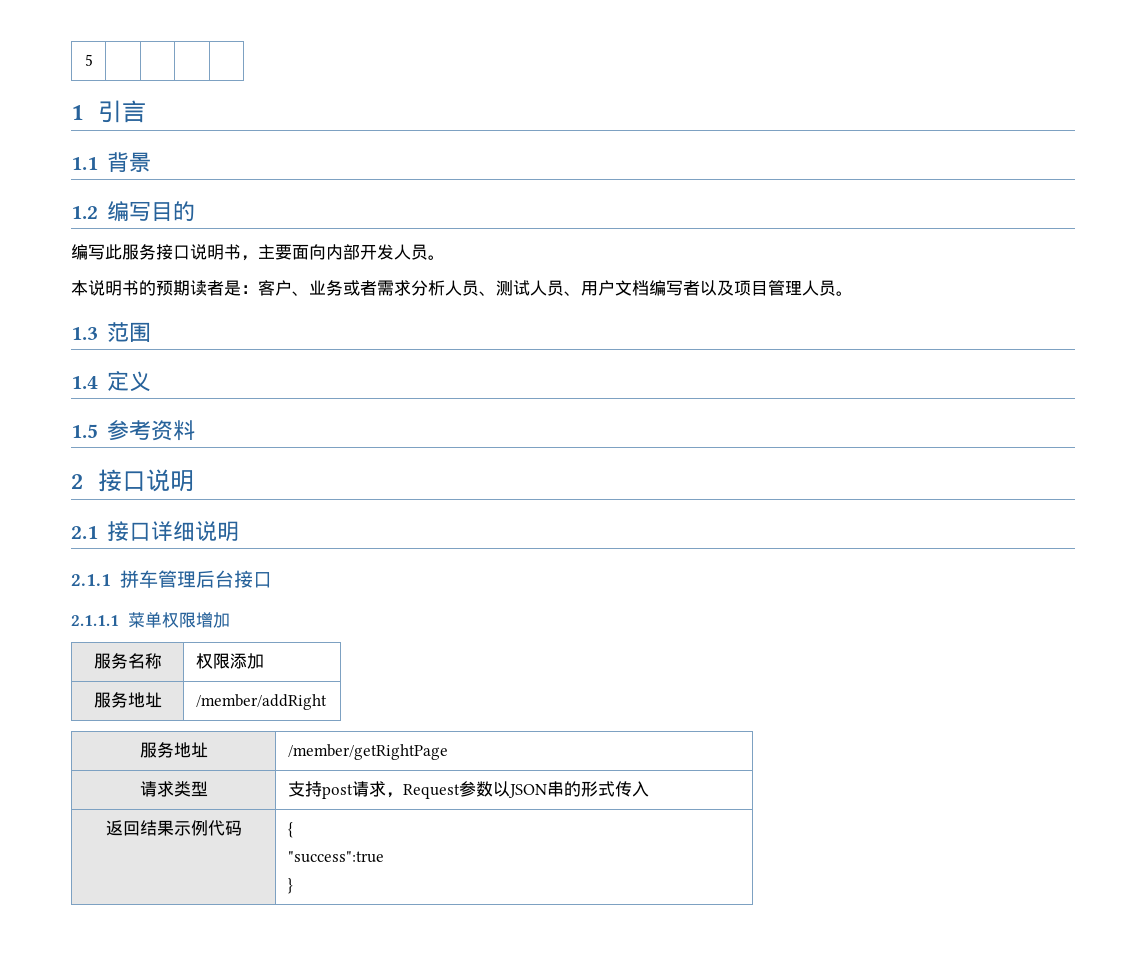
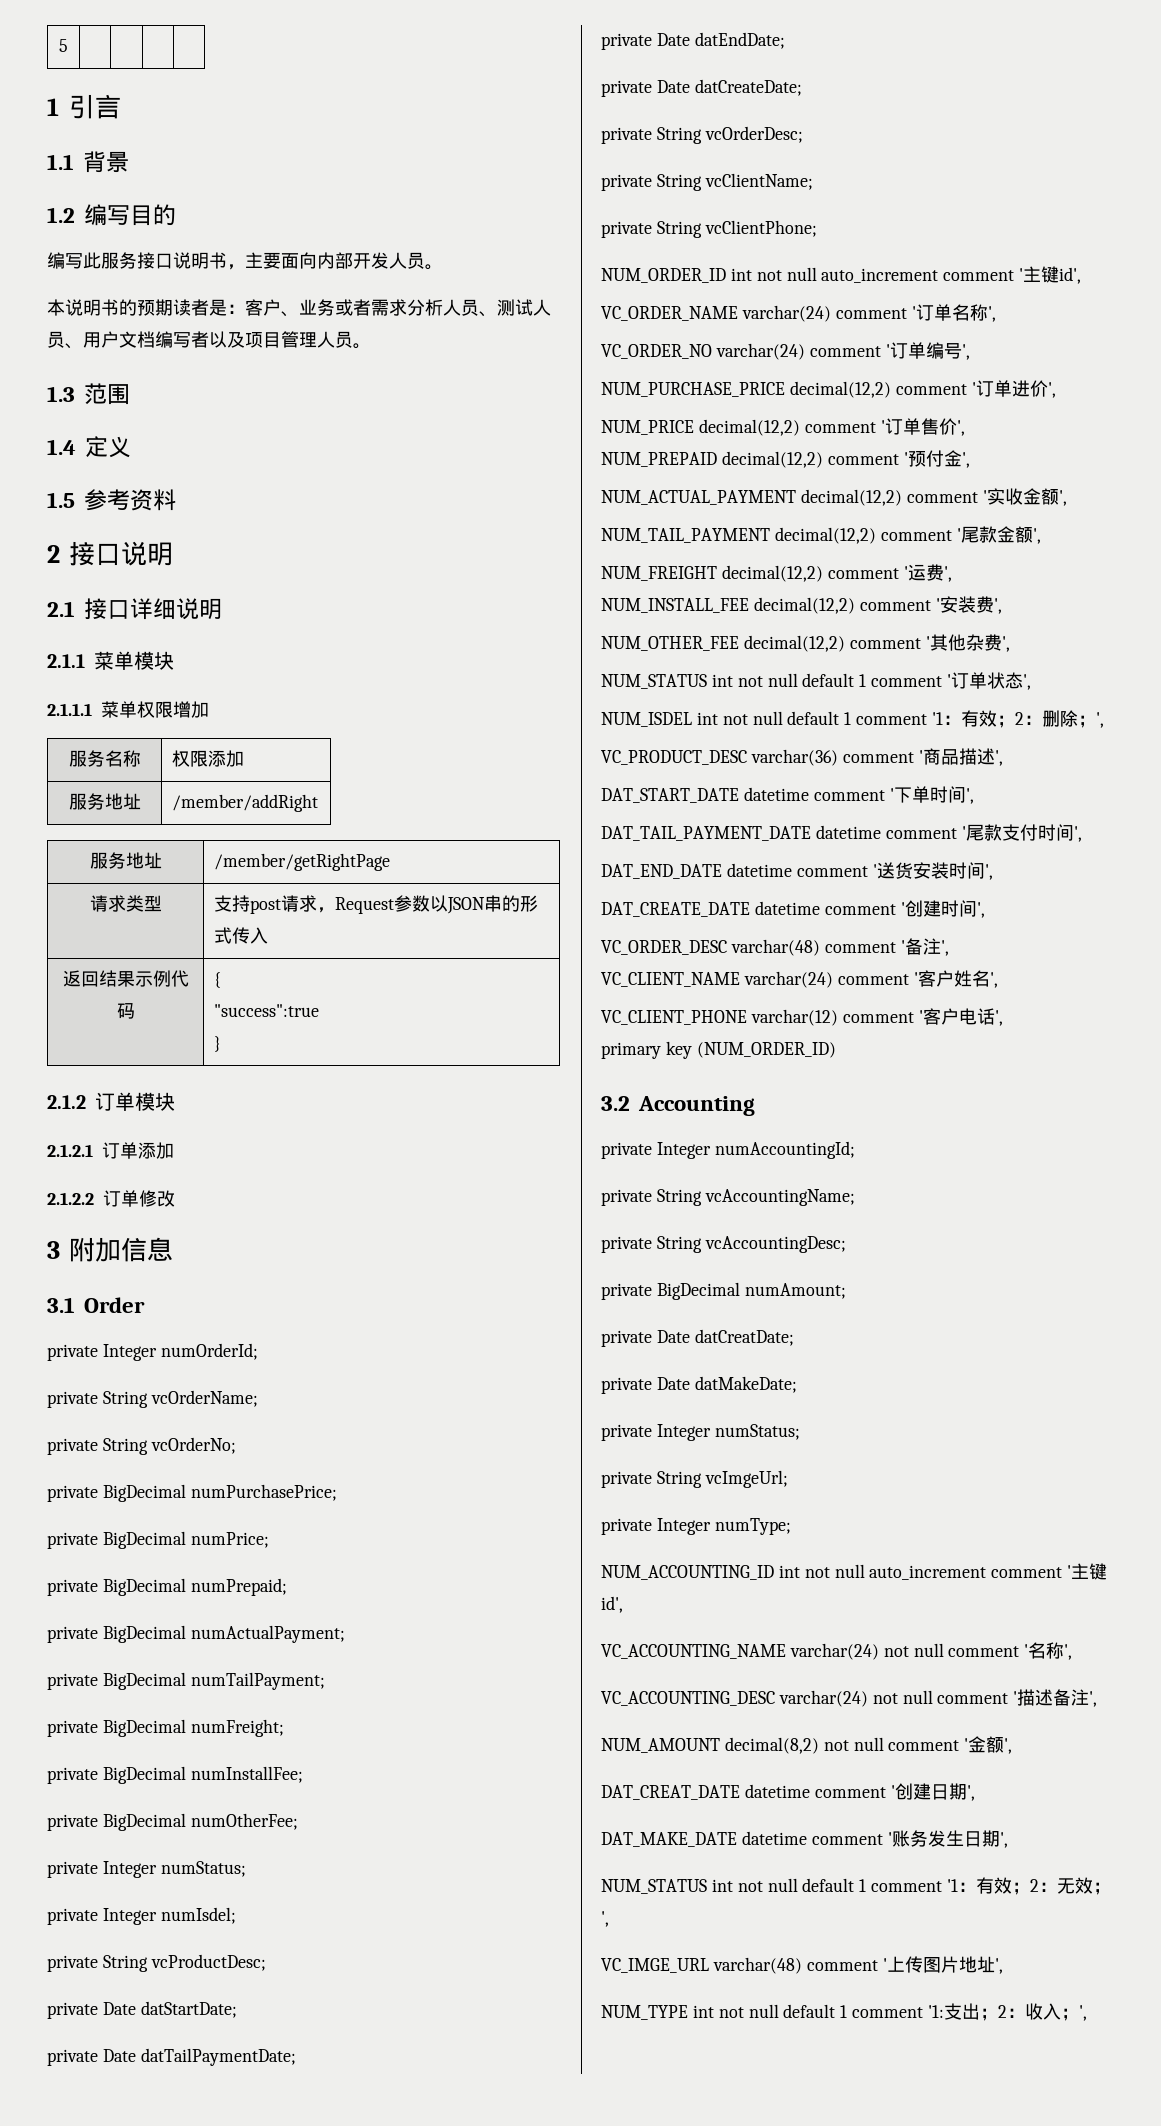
[119,570,272,588] 拼车管理后台接口 -> [94,651,174,670] 菜单模块
(293, 886) none -> [47,1092,175,1111] [47,1142,174,1159] [47,1190,175,1207] [47,1237,174,1262] [47,1297,145,1313] [47,1343,258,1361] [47,1390,258,1408] [47,1437,236,1455] [47,1484,337,1502] [47,1531,269,1549] [47,1578,287,1596] [47,1625,345,1643] [47,1672,325,1690] [47,1719,284,1737] [47,1766,303,1784] [47,1813,298,1831] [47,1861,246,1878] [47,1907,236,1925] [47,1954,266,1972] [47,2001,237,2019] [47,2048,296,2066] [601,32,785,50] [601,79,802,97] [601,126,803,144] [601,173,813,191] [601,220,817,238] [601,266,1082,284] [601,304,996,322] [601,342,970,360] [601,380,1056,398] [601,418,965,436] [601,450,970,468] [601,488,1067,506] [601,526,1041,544] [601,564,952,582] [601,596,1002,614] [601,634,1010,652] [601,672,1032,690] [601,710,1105,728] [601,748,1003,766] [601,786,974,804] [601,824,1082,842] [601,862,993,880] [601,900,985,918] [601,938,949,956] [601,970,998,988] [601,1008,1003,1026] [601,1041,836,1059] [601,1096,755,1116] [601,1141,855,1159] [601,1189,855,1206] [601,1236,846,1253] [601,1282,846,1300] [601,1329,794,1347] [601,1376,797,1394] [601,1424,800,1441] [601,1470,788,1488] [601,1518,791,1535] [601,1563,1108,1580] [601,1596,623,1613] [601,1642,1073,1660] [601,1689,1098,1707] [601,1736,1013,1754] [601,1783,975,1801] [601,1830,1008,1848] [601,1877,1112,1895] [601,1911,609,1927] [601,1956,1003,1974] [601,2003,1088,2021] // 2.1.2订单模块 // 2.1.2.1订单添加 // 2.1.2.2订单修改 // 3附加信息 // 3.1 Order // private Integer numOrderId; // private String vcOrderName; // private String vcOrderNo; // private BigDecimal numPurchasePrice; // private BigDecimal numPrice; // private BigDecimal numPrepaid; // private BigDecimal numActualPayment; // private BigDecimal numTailPayment; // private BigDecimal numFreight; // private BigDecimal numInstallFee; // private BigDecimal numOtherFee; // private Integer numStatus; // private Integer numIsdel; // private String vcProductDesc; // private Date datStartDate; // private Date datTailPaymentDate; // private Date datEndDate; // private Date datCreateDate; // private String vcOrderDesc; // private String vcClientName; // private String vcClientPhone; // NUM_ORDER_ID int not null auto_increment comment '主键id', // VC_ORDER_NAME varchar(24) comment '订单名称', // VC_ORDER_NO varchar(24) comment '订单编号', // NUM_PURCHASE_PRICE decimal(12,2) comment '订单进价', // NUM_PRICE decimal(12,2) comment '订单售价', // NUM_PREPAID decimal(12,2) comment '预付金', // NUM_ACTUAL_PAYMENT decimal(12,2) comment '实收金额', // NUM_TAIL_PAYMENT decimal(12,2) comment '尾款金额', // NUM_FREIGHT decimal(12,2) comment '运费', // NUM_INSTALL_FEE decimal(12,2) comment '安装费', // NUM_OTHER_FEE decimal(12,2) comment '其他杂费', // NUM_STATUS int not null default 1 comment '订单状态', // NUM_ISDEL int not null default 1 comment '1：有效；2：删除；', // VC_PRODUCT_DESC varchar(36) comment '商品描述', // DAT_START_DATE datetime comment '下单时间', // DAT_TAIL_PAYMENT_DATE datetime comment '尾款支付时间', // DAT_END_DATE datetime comment '送货安装时间', // DAT_CREATE_DATE datetime comment '创建时间', // VC_ORDER_DESC varchar(48) comment '备注', // VC_CLIENT_NAME varchar(24) comment '客户姓名', // VC_CLIENT_PHONE varchar(12) comment '客户电话', // primary key (NUM_ORDER_ID) // 3.2 Accounting // private Integer numAccountingId; // private String vcAccountingName; // private String vcAccountingDesc; // private BigDecimal numAmount; // private Date datCreatDate; // private Date datMakeDate; // private Integer numStatus; // private String vcImgeUrl; // private Integer numType; // NUM_ACCOUNTING_ID int not null auto_increment comment '主键id', // VC_ACCOUNTING_NAME varchar(24) not null comment '名称', // VC_ACCOUNTING_DESC varchar(24) not null comment '描述备注', // NUM_AMOUNT decimal(8,2) not null comment '金额', // DAT_CREAT_DATE datetime comment '创建日期', // DAT_MAKE_DATE datetime comment '账务发生日期', // NUM_STATUS int not null default 1 comment '1：有效；2：无效；', // VC_IMGE_URL varchar(48) comment '上传图片地址', // NUM_TYPE int not null default 1 comment '1:支出；2：收入；',

